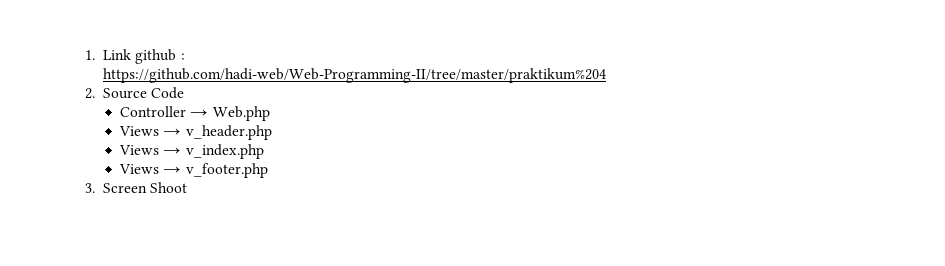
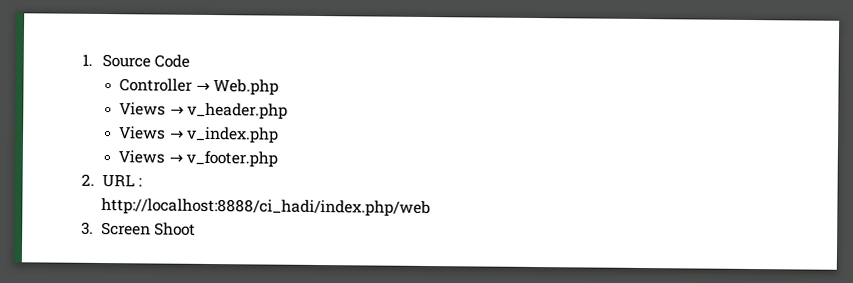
[103,49,185,64] [103,68,607,83] [85,88,96,99] Link github : // https://github.com/hadi-web/Web-Programming-II/tree/master/praktikum%204 // 2. -> (94, 59) none
(268, 170) none -> [81,173,143,188] [101,197,432,218] // 2. URL : // http://localhost:8888/ci_hadi/index.php/web

